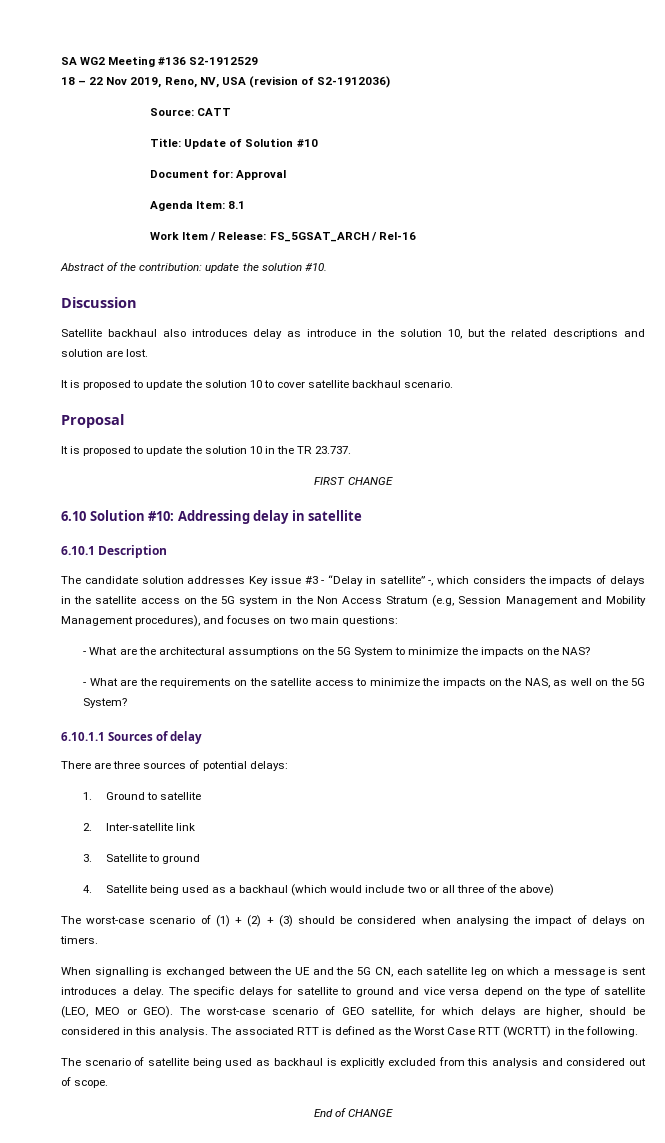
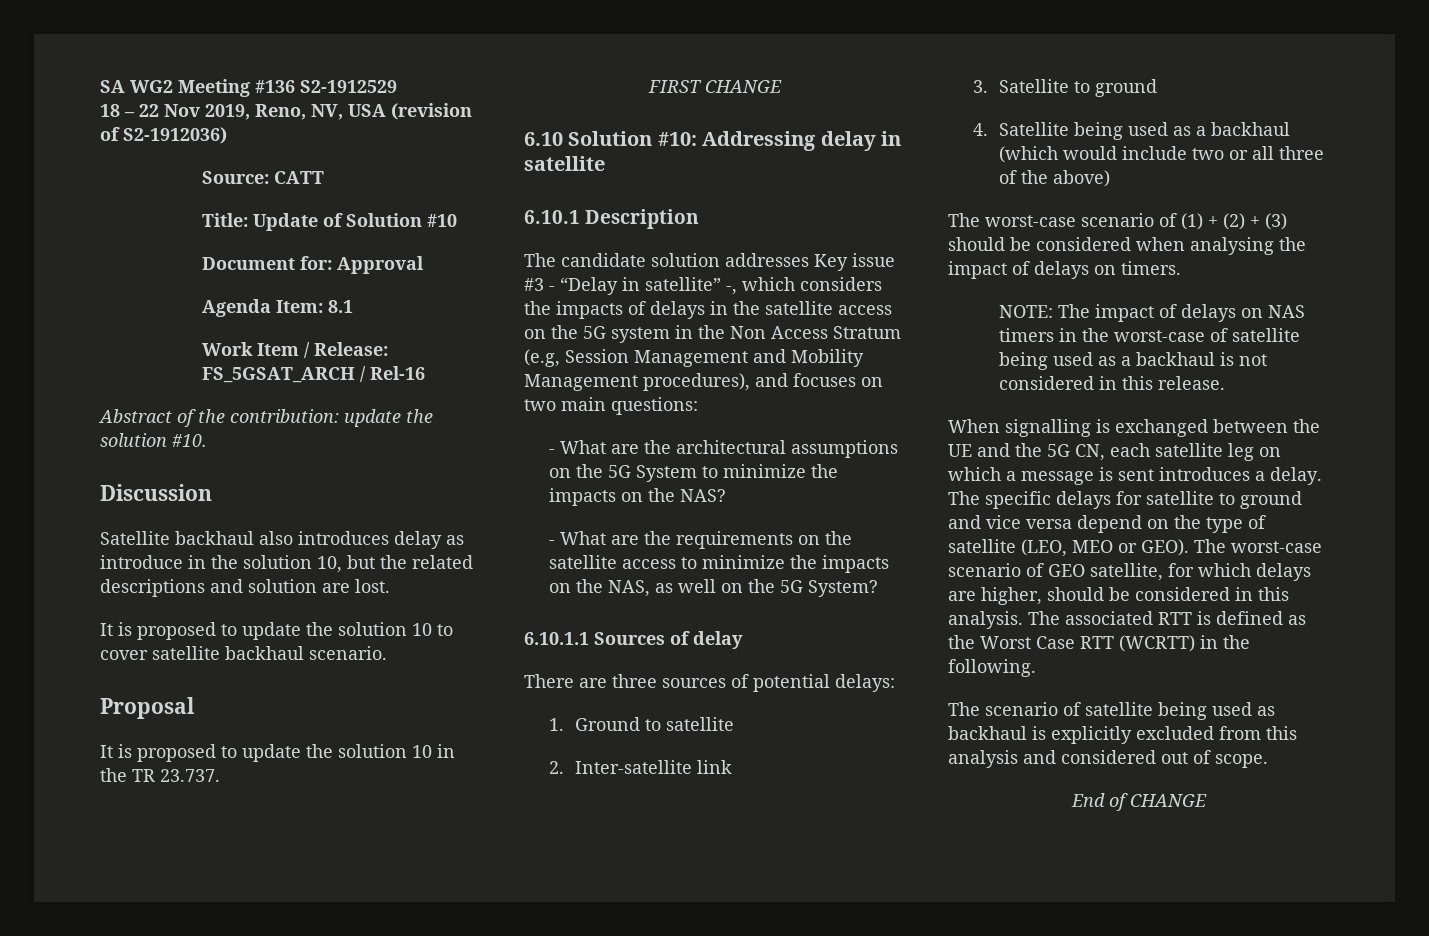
(98, 940) none -> [998,304,1305,322] [998,328,1300,342] [998,352,1267,370] [998,376,1225,390] // NOTE: The impact of delays on NAS timers in the worst-case of satellite being used as a backhaul is not considered in this release.

